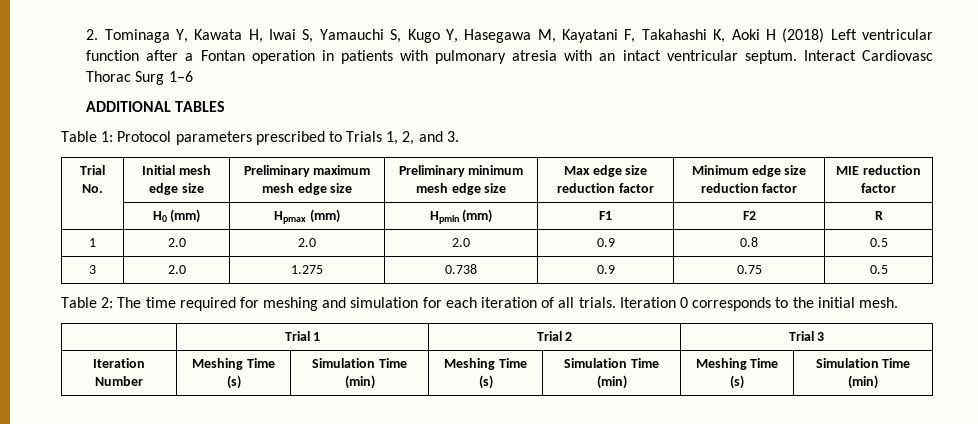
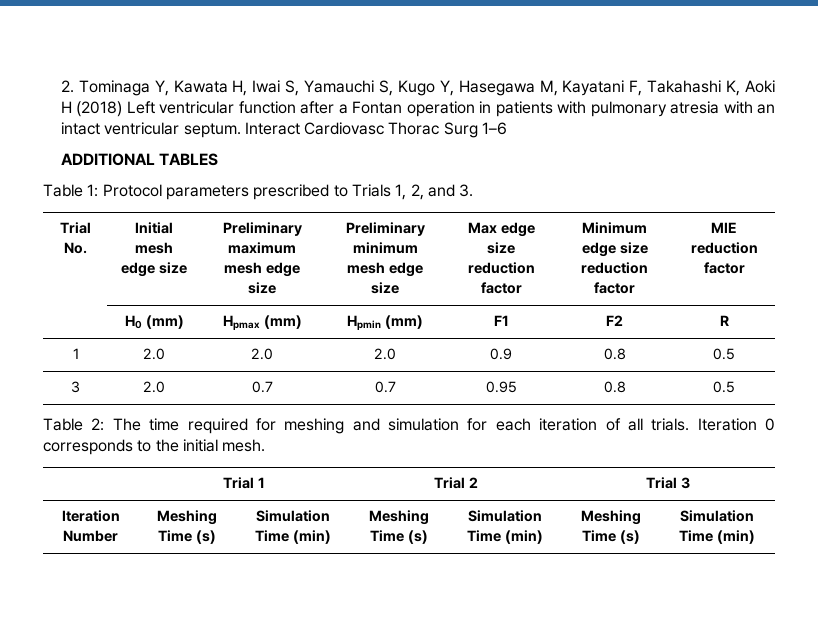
[291,265,323,274] [445,264,477,274] [596,265,615,274] [736,265,762,274] 1.275 | 0.738 | 0.9 | 0.75 -> [251,381,273,393] [374,381,396,393] [485,381,517,393] [603,381,626,393] 0.7 | 0.7 | 0.95 | 0.8

